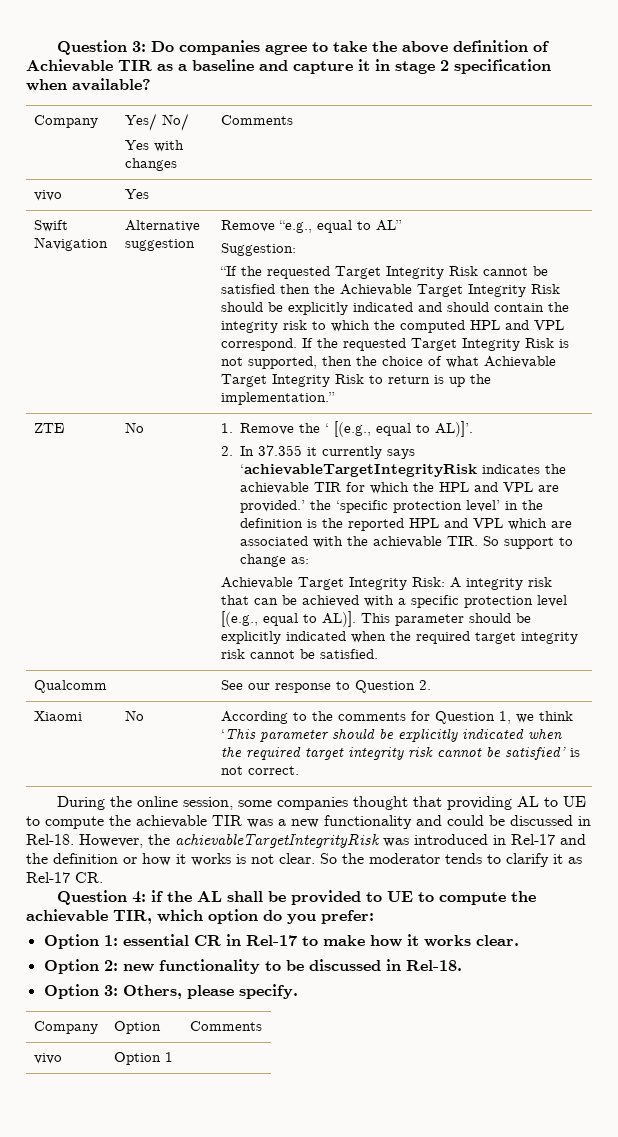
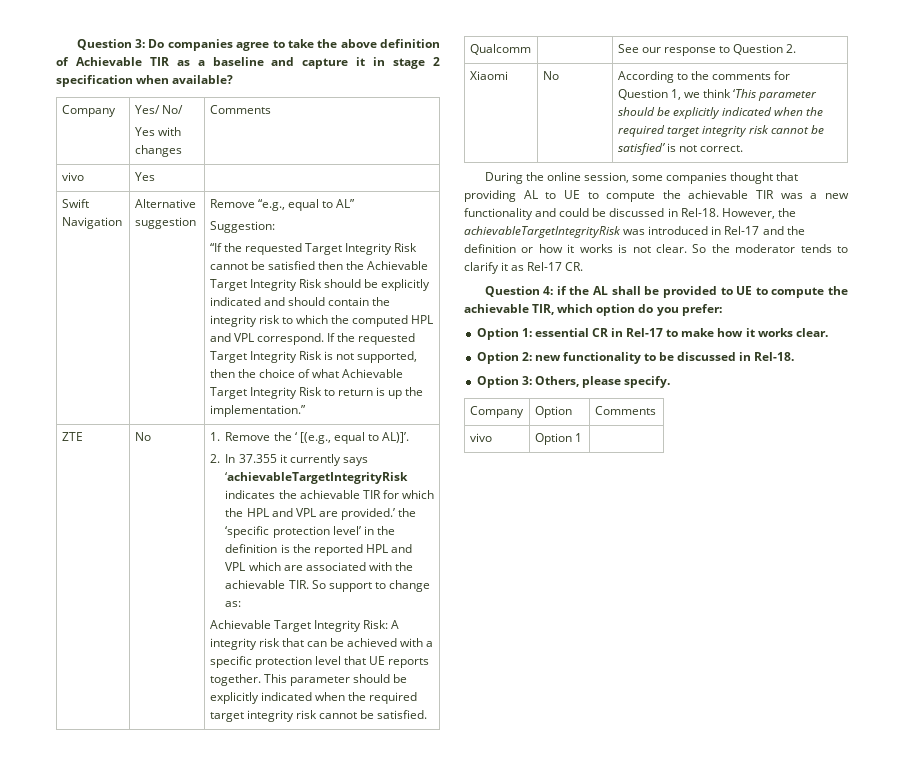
[220,611,356,627] [(e.g., equal to AL)]. -> [343,656,430,668] [209,674,261,686] that UE reports together.

